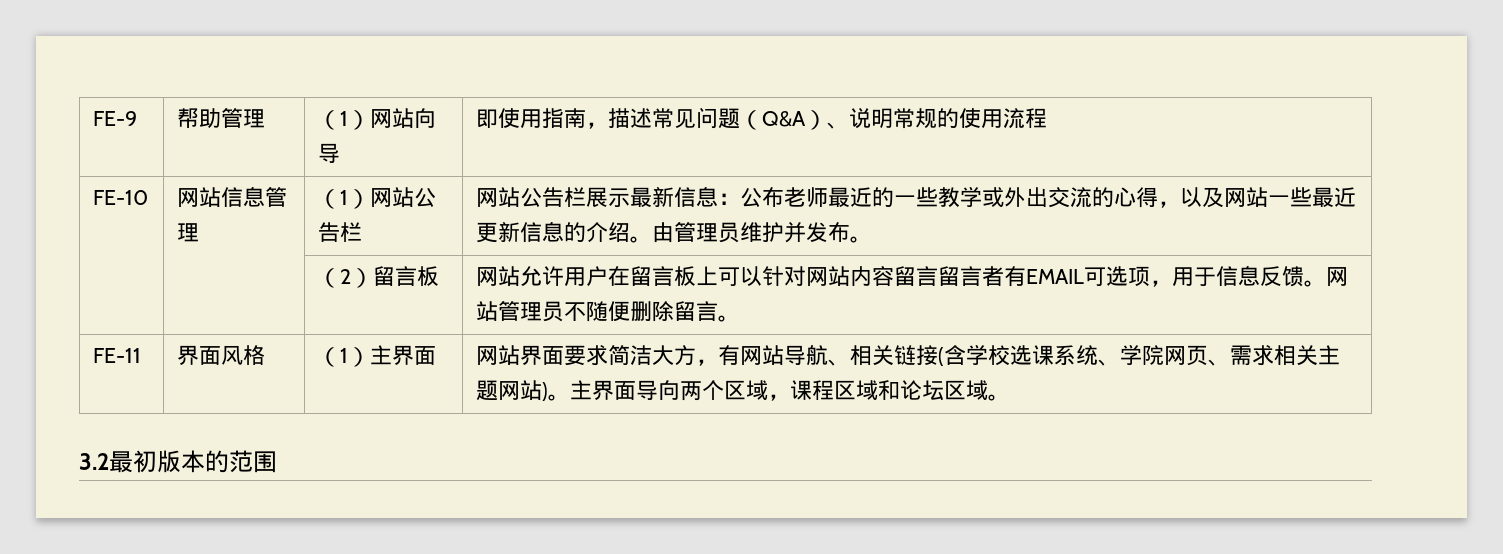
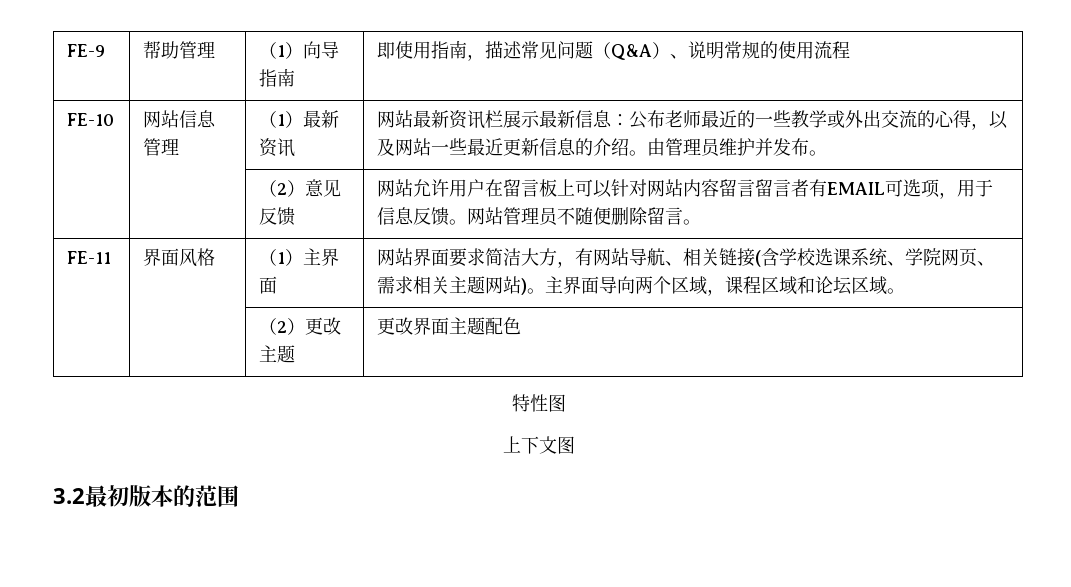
[370,108,415,128] 网站 -> (304, 50) none
(341, 153) none -> [259,68,296,87] 指南
[370,187,437,207] [318,222,363,242] [476,187,565,207] 网站公告栏 | 网站公告 -> [303,110,340,128] [259,138,296,157] [377,110,486,129] 最新资讯 | 网站最新资讯
[373,266,440,286] 留言板 -> [305,179,342,197] [259,207,296,226] 意见反馈
(1011, 397) none -> [259,317,342,335] [259,345,296,363] [377,317,522,335] [511,394,566,412] [502,436,575,454] // | | （2）更改主题 | 更改界面主题配色 // 特性图 // 上下文图

